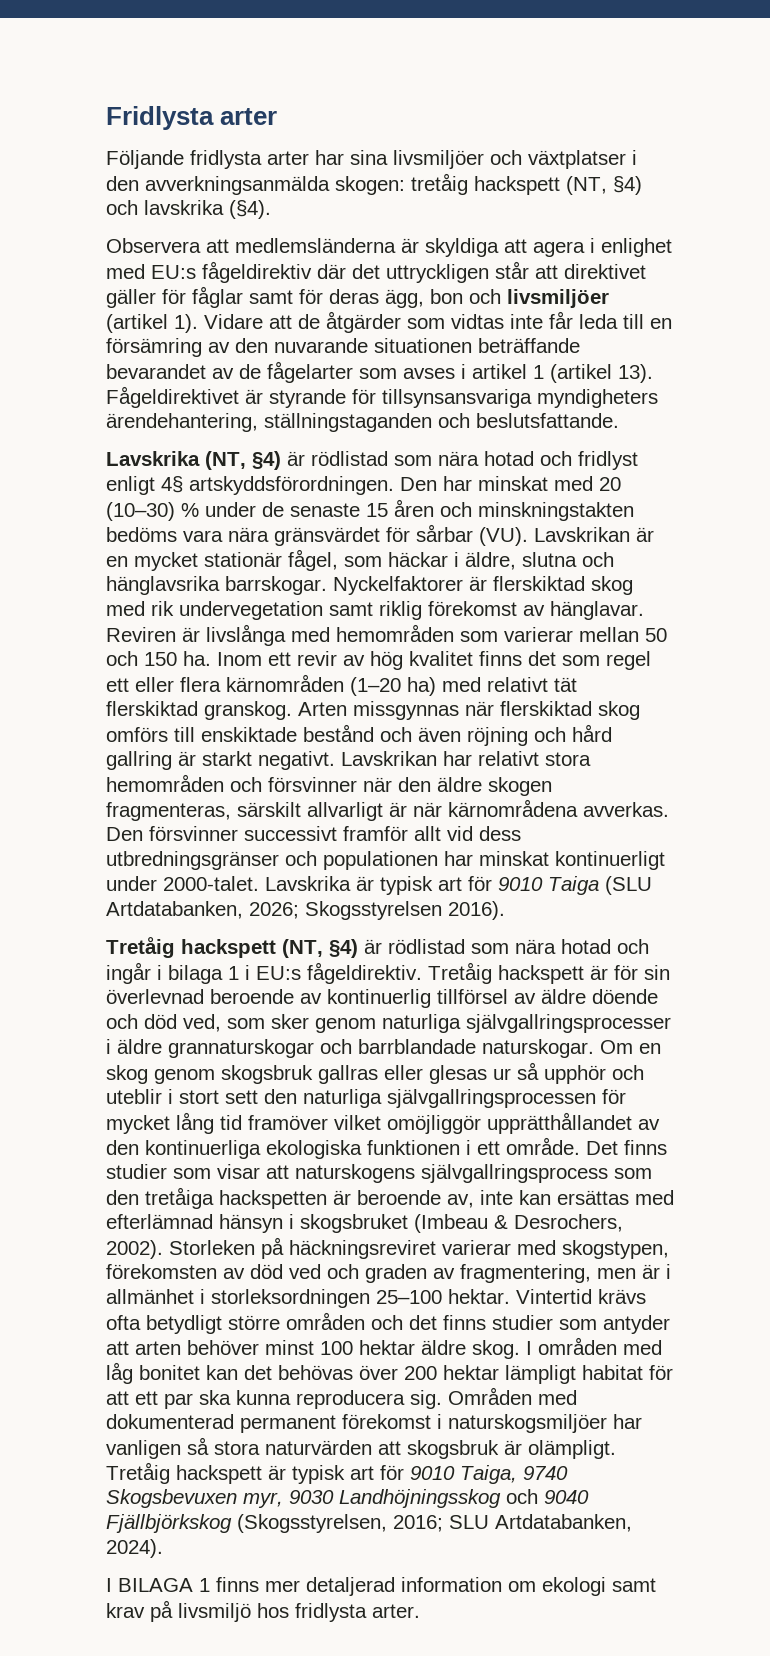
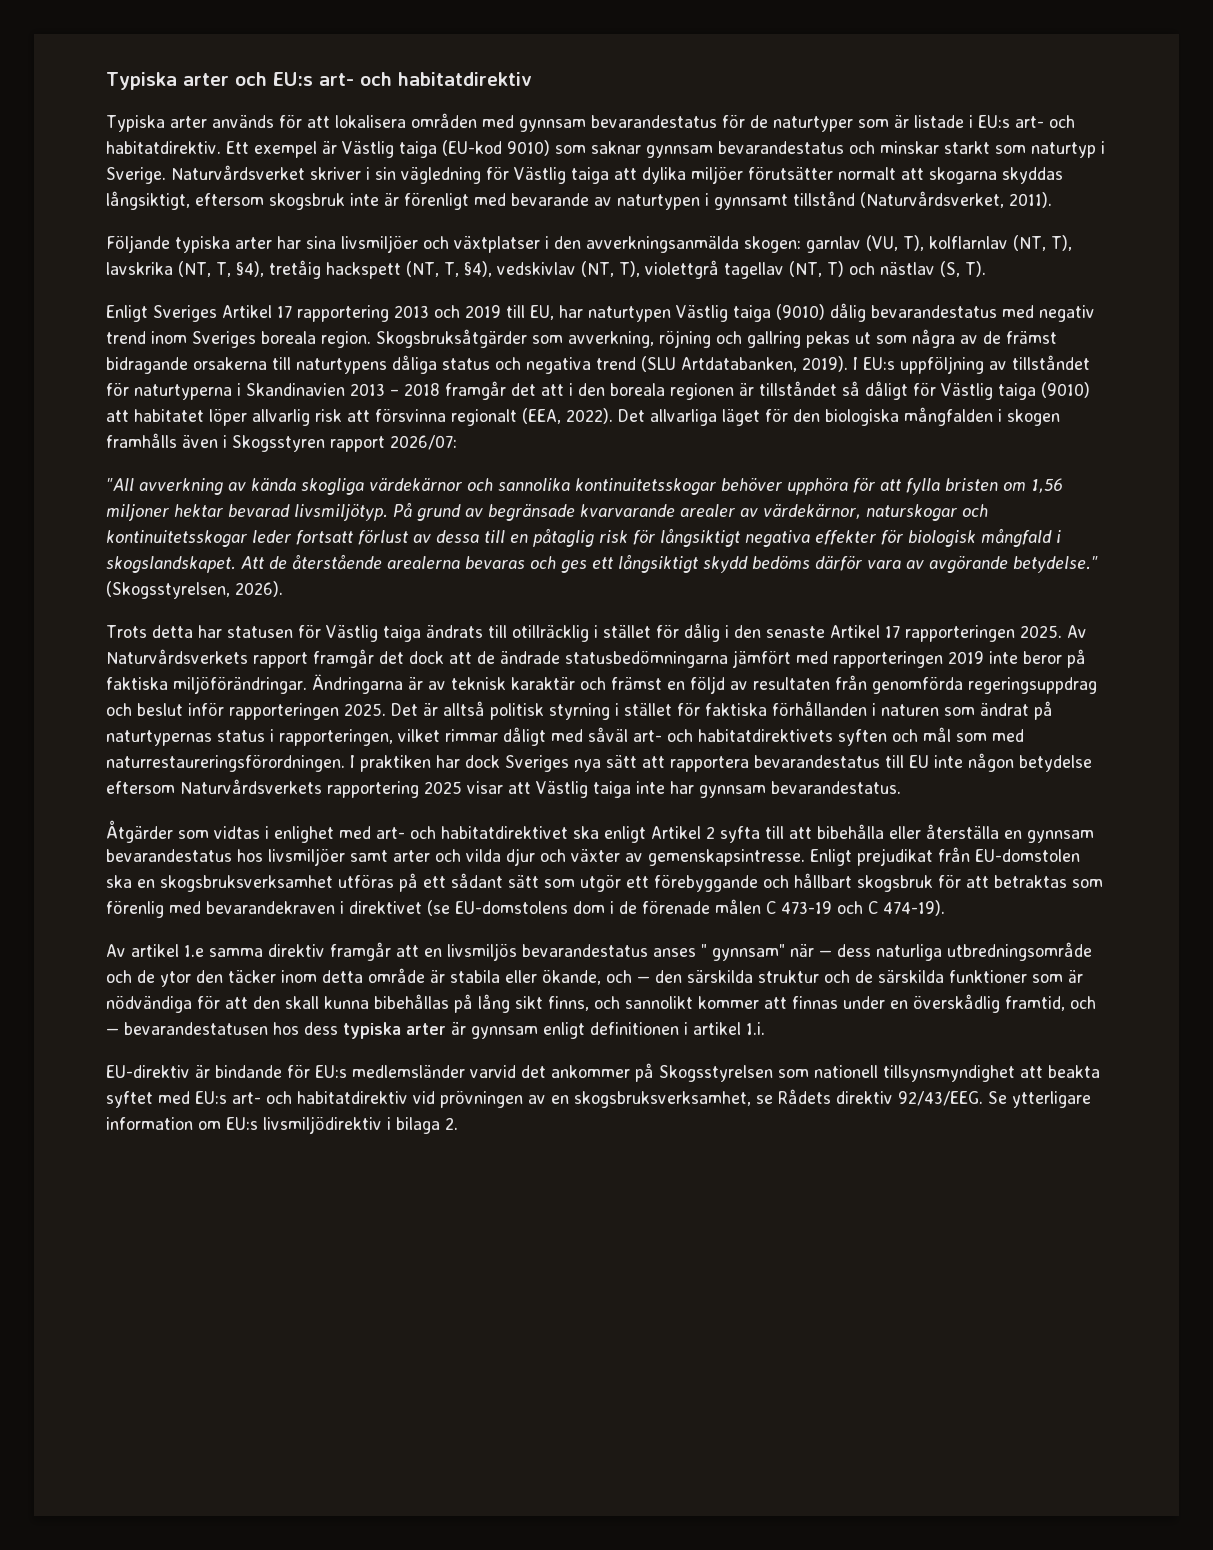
[106,106,278,130] Fridlysta arter -> [106,72,532,90] [106,113,1075,132] [106,140,1105,158] [106,165,1063,184] [106,191,1052,210] Typiska arter och EU:s art- och habitatdirektiv // Typiska arter används för att lokalisera områden med gynnsam bevarandestatus för de naturtyper som är listade i EU:s art- och habitatdirektiv. Ett exempel är Västlig taiga (EU-kod 9010) som saknar gynnsam bevarandestatus och minskar starkt som naturtyp i Sverige. Naturvårdsverket skriver i sin vägledning för Västlig taiga att dylika miljöer förutsätter normalt att skogarna skyddas långsiktigt, eftersom skogsbruk inte är förenligt med bevarande av naturtypen i gynnsamt tillstånd (Naturvårdsverket, 2011).
[190,150,262,169] fridlysta -> [175,236,230,253] typiska
[411,173,642,195] [106,200,271,219] [106,238,672,257] [106,261,646,283] [106,286,609,308] [106,311,672,333] [106,338,580,357] [106,361,653,383] [106,386,658,408] [106,413,619,432] [106,451,638,470] [106,476,621,495] [106,499,634,521] [106,524,654,546] [106,549,614,571] [106,576,633,595] [106,601,644,620] [106,624,667,646] [106,651,651,670] [106,674,577,696] [106,701,640,720] [106,724,612,746] [106,751,591,770] [106,774,552,796] [106,799,669,821] [106,826,521,841] [106,851,665,870] [106,876,652,895] [106,901,505,920] [106,937,649,958] [106,962,670,984] [106,989,658,1008] [106,1014,671,1033] [106,1039,661,1058] [106,1062,644,1084] [106,1089,626,1108] [106,1112,660,1134] [106,1137,667,1159] [106,1164,652,1183] [106,1187,674,1209] [106,1214,623,1233] [106,1237,669,1259] [106,1264,671,1283] [106,1289,646,1308] [106,1312,670,1334] [106,1337,662,1359] [106,1362,673,1384] [106,1387,577,1409] [106,1414,642,1433] [106,1437,616,1459] [106,1462,568,1484] [106,1489,589,1508] [106,1514,632,1533] [106,1539,163,1558] [106,1577,656,1596] [106,1600,420,1622] tretåig hackspett (NT, §4) och lavskrika (§4). // Observera att medlemsländerna är skyldiga att agera i enlighet med EU:s fågeldirektiv där det uttryckligen står att direktivet gäller för fåglar samt för deras ägg, bon och livsmiljöer (artikel 1). Vidare att de åtgärder som vidtas inte får leda till en försämring av den nuvarande situationen beträffande bevarandet av de fågelarter som avses i artikel 1 (artikel 13). Fågeldirektivet är styrande för tillsynsansvariga myndigheters ärendehantering, ställningstaganden och beslutsfattande. // Lavskrika (NT, §4) är rödlistad som nära hotad och fridlyst enligt 4§ artskyddsförordningen. Den har minskat med 20 (10–30) % under de senaste 15 åren och minskningstakten bedöms vara nära gränsvärdet för sårbar (VU). Lavskrikan är en mycket stationär fågel, som häckar i äldre, slutna och hänglavsrika barrskogar. Nyckelfaktorer är flerskiktad skog med rik undervegetation samt riklig förekomst av hänglavar. Reviren är livslånga med hemområden som varierar mellan 50 och 150 ha. Inom ett revir av hög kvalitet finns det som regel ett eller flera kärnområden (1–20 ha) med relativt tät flerskiktad granskog. Arten missgynnas när flerskiktad skog omförs till enskiktade bestånd och även röjning och hård gallring är starkt negativt. Lavskrikan har relativt stora hemområden och försvinner när den äldre skogen fragmenteras, särskilt allvarligt är när kärnområdena avverkas. Den försvinner successivt framför allt vid dess utbredningsgränser och populationen har minskat kontinuerligt under 2000-talet. Lavskrika är typisk art för 9010 Taiga (SLU Artdatabanken, 2026; Skogsstyrelsen 2016). // Tretåig hackspett (NT, §4) är rödlistad som nära hotad och ingår i bilaga 1 i EU:s fågeldirektiv. Tretåig hackspett är för sin överlevnad beroende av kontinuerlig tillförsel av äldre döende och död ved, som sker genom naturliga självgallringsprocesser i äldre grannaturskogar och barrblandade naturskogar. Om en skog genom skogsbruk gallras eller glesas ur så upphör och uteblir i stort sett den naturliga självgallringsprocessen för mycket lång tid framöver vilket omöjliggör upprätthållandet av den kontinuerliga ekologiska funktionen i ett område. Det finns studier som visar att naturskogens självgallringsprocess som den tretåiga hackspetten är beroende av, inte kan ersättas med efterlämnad hänsyn i skogsbruket (Imbeau & Desrochers, 2002). Storleken på häckningsreviret varierar med skogstypen, förekomsten av död ved och graden av fragmentering, men är i allmänhet i storleksordningen 25–100 hektar. Vintertid krävs ofta betydligt större områden och det finns studier som antyder att arten behöver minst 100 hektar äldre skog. I områden med låg bonitet kan det behövas över 200 hektar lämpligt habitat för att ett par ska kunna reproducera sig. Områden med dokumenterad permanent förekomst i naturskogsmiljöer har vanligen så stora naturvärden att skogsbruk är olämpligt. Tretåig hackspett är typisk art för 9010 Taiga, 9740 Skogsbevuxen myr, 9030 Landhöjningsskog och 9040 Fjällbjörkskog (Skogsstyrelsen, 2016; SLU Artdatabanken, 2024). // I BILAGA 1 finns mer detaljerad information om ekologi samt krav på livsmiljö hos fridlysta arter. -> [806,235,1072,253] [106,260,986,279] [106,303,1095,322] [106,329,1057,348] [106,355,1090,374] [106,381,1090,400] [106,407,1060,426] [106,433,457,452] [106,477,1063,495] [106,502,988,521] [106,528,1061,547] [106,554,1098,573] [106,581,283,599] [106,623,1087,642] [106,649,1086,668] [106,674,1097,694] [106,701,1053,720] [106,727,1024,746] [106,753,1092,772] [106,779,901,798] [106,820,1094,843] [106,847,1080,866] [106,873,1103,892] [106,899,945,918] [106,942,1092,961] [106,968,1083,987] [106,994,1096,1013] [106,1022,765,1039] [106,1063,1100,1082] [106,1089,1091,1108] [106,1116,458,1134] garnlav (VU, T), kolflarnlav (NT, T), lavskrika (NT, T, §4), tretåig hackspett (NT, T, §4), vedskivlav (NT, T), violettgrå tagellav (NT, T) och nästlav (S, T). // Enligt Sveriges Artikel 17 rapportering 2013 och 2019 till EU, har naturtypen Västlig taiga (9010) dålig bevarandestatus med negativ trend inom Sveriges boreala region. Skogsbruksåtgärder som avverkning, röjning och gallring pekas ut som några av de främst bidragande orsakerna till naturtypens dåliga status och negativa trend (SLU Artdatabanken, 2019). I EU:s uppföljning av tillståndet för naturtyperna i Skandinavien 2013 – 2018 framgår det att i den boreala regionen är tillståndet så dåligt för Västlig taiga (9010) att habitatet löper allvarlig risk att försvinna regionalt (EEA, 2022). Det allvarliga läget för den biologiska mångfalden i skogen framhålls även i Skogsstyren rapport 2026/07: // "All avverkning av kända skogliga värdekärnor och sannolika kontinuitetsskogar behöver upphöra för att fylla bristen om 1,56 miljoner hektar bevarad livsmiljötyp. På grund av begränsade kvarvarande arealer av värdekärnor, naturskogar och kontinuitetsskogar leder fortsatt förlust av dessa till en påtaglig risk för långsiktigt negativa effekter för biologisk mångfald i skogslandskapet. Att de återstående arealerna bevaras och ges ett långsiktigt skydd bedöms därför vara av avgörande betydelse." (Skogsstyrelsen, 2026). // Trots detta har statusen för Västlig taiga ändrats till otillräcklig i stället för dålig i den senaste Artikel 17 rapporteringen 2025. Av Naturvårdsverkets rapport framgår det dock att de ändrade statusbedömningarna jämfört med rapporteringen 2019 inte beror på faktiska miljöförändringar. Ändringarna är av teknisk karaktär och främst en följd av resultaten från genomförda regeringsuppdrag och beslut inför rapporteringen 2025. Det är alltså politisk styrning i stället för faktiska förhållanden i naturen som ändrat på naturtypernas status i rapporteringen, vilket rimmar dåligt med såväl art- och habitatdirektivets syften och mål som med naturrestaureringsförordningen. I praktiken har dock Sveriges nya sätt att rapportera bevarandestatus till EU inte någon betydelse eftersom Naturvårdsverkets rapportering 2025 visar att Västlig taiga inte har gynnsam bevarandestatus. // Åtgärder som vidtas i enlighet med art- och habitatdirektivet ska enligt Artikel 2 syfta till att bibehålla eller återställa en gynnsam bevarandestatus hos livsmiljöer samt arter och vilda djur och växter av gemenskapsintresse. Enligt prejudikat från EU-domstolen ska en skogsbruksverksamhet utföras på ett sådant sätt som utgör ett förebyggande och hållbart skogsbruk för att betraktas som förenlig med bevarandekraven i direktivet (se EU-domstolens dom i de förenade målen C 473-19 och C 474-19). // Av artikel 1.e samma direktiv framgår att en livsmiljös bevarandestatus anses " gynnsam" när — dess naturliga utbredningsområde och de ytor den täcker inom detta område är stabila eller ökande, och — den särskilda struktur och de särskilda funktioner som är nödvändiga för att den skall kunna bibehållas på lång sikt finns, och sannolikt kommer att finnas under en överskådlig framtid, och — bevarandestatusen hos dess typiska arter är gynnsam enligt definitionen i artikel 1.i. // EU-direktiv är bindande för EU:s medlemsländer varvid det ankommer på Skogsstyrelsen som nationell tillsynsmyndighet att beakta syftet med EU:s art- och habitatdirektiv vid prövningen av en skogsbruksverksamhet, se Rådets direktiv 92/43/EEG. Se ytterligare information om EU:s livsmiljödirektiv i bilaga 2.

